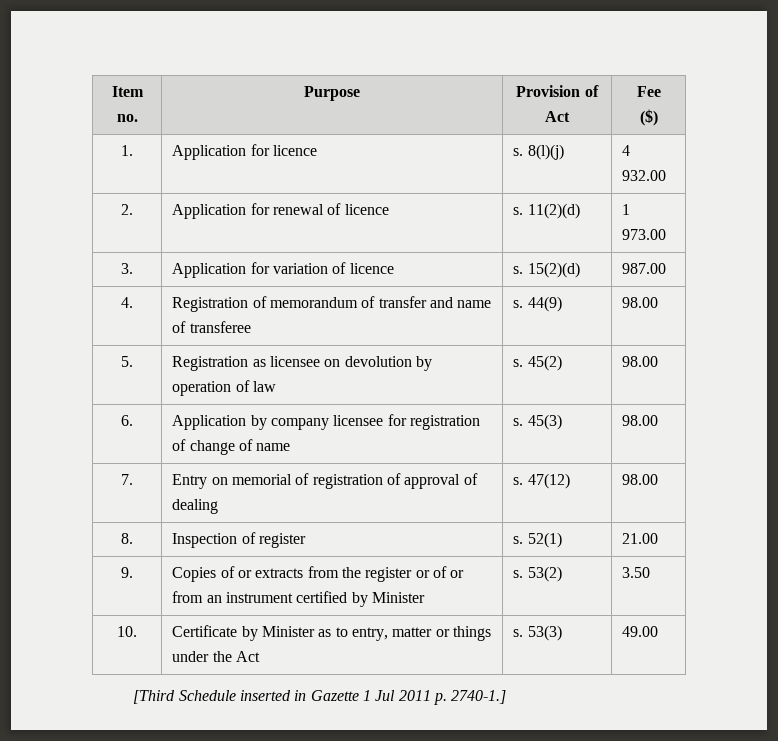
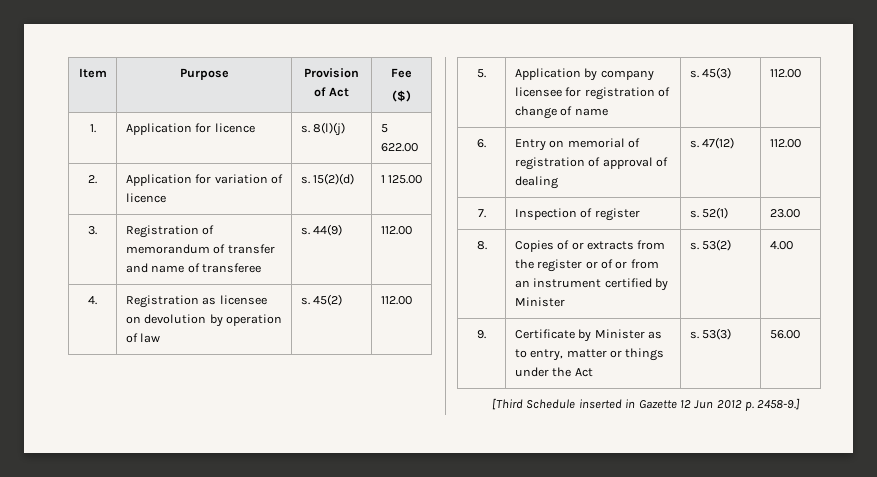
[116,114,138,122] no. -> (107, 73) none
[622,145,631,156] [622,170,667,181] 4 932.00 -> [380,124,388,133] [380,143,418,152] 5 622.00
[172,203,389,219] [513,203,580,219] [622,204,631,215] [622,229,667,240] [121,263,133,274] | Application for renewal of licence | s. 11(2)(d) | 1 973.00 // 3. -> (97, 179) none
[622,263,667,274] [121,297,133,308] 987.00 // 4. -> [380,175,423,184] [88,226,97,235] 1 125.00 // 3.
[622,297,659,308] [121,356,133,367] 98.00 // 5. -> [380,226,412,235] [88,296,97,305] 112.00 // 4.
[622,356,659,367] [121,415,133,426] 98.00 // 6. -> [380,296,412,305] [477,69,486,78] 112.00 // 5.
[622,415,659,426] [121,474,133,485] 98.00 // 7. -> [769,69,801,78] [477,139,486,148] 112.00 // 6.
[622,474,659,485] [121,533,133,544] 98.00 // 8. -> [769,139,801,148] [477,209,486,218] 112.00 // 7.
[622,533,659,544] [121,567,133,578] 21.00 // 9. -> [769,209,800,218] [476,241,487,250] 23.00 // 8.
[622,567,651,578] [117,626,137,637] 3.50 // 10. -> [769,241,793,250] [477,330,486,339] 4.00 // 9.
[622,626,659,637] 49.00 -> [769,330,800,339] 56.00
[362,690,507,705] 1 Jul 2011 p. 2740-1.] -> [679,398,801,411] 12 Jun 2012 p. 2458-9.]

